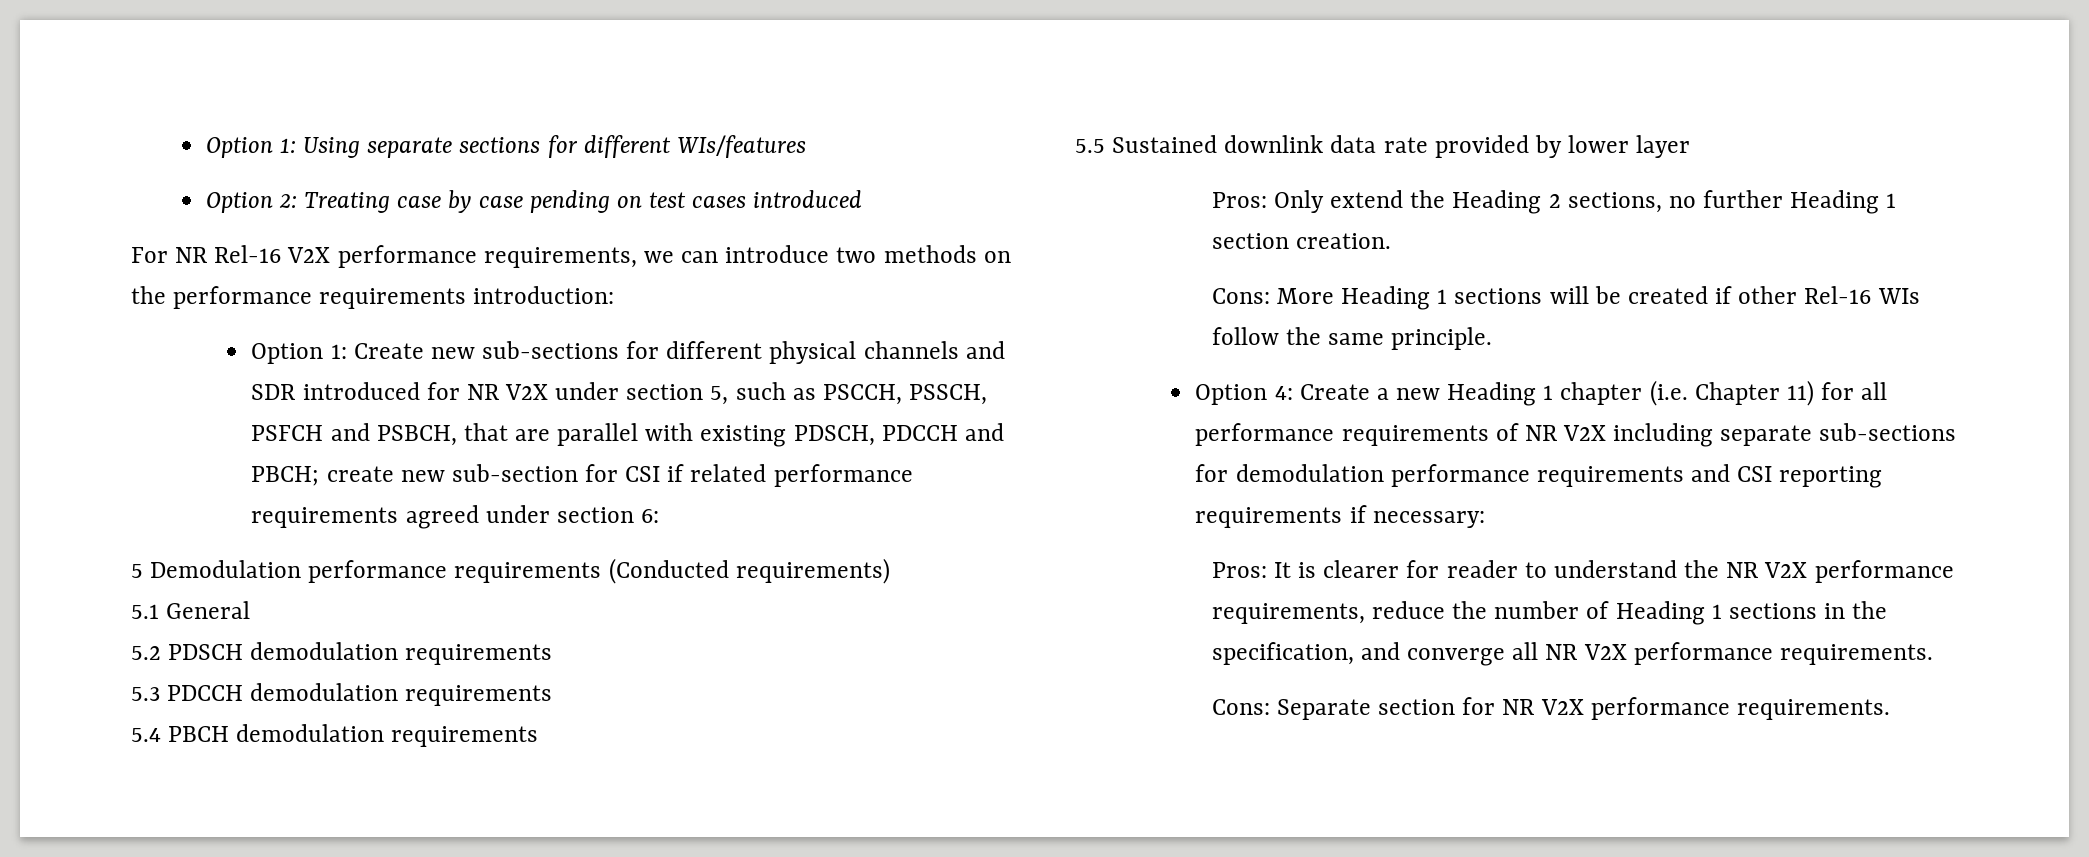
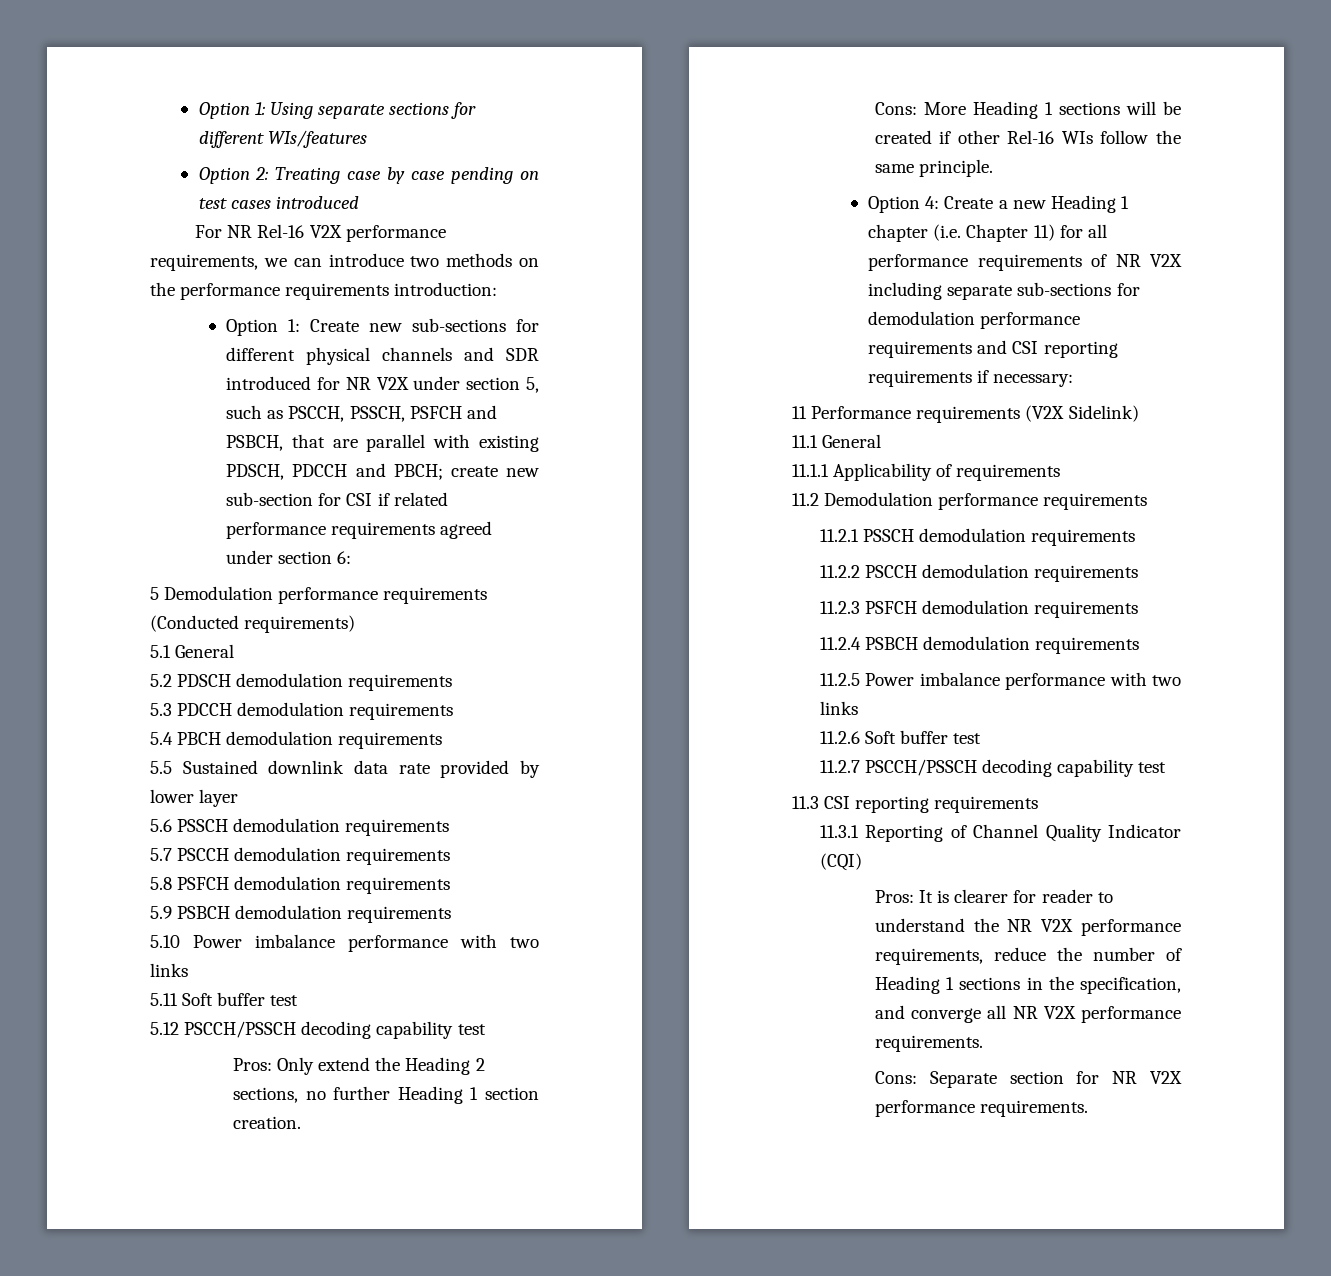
(1691, 146) none -> [150,818,450,836] [150,847,451,865] [150,876,451,894] [150,905,452,923] [150,934,539,952] [150,963,188,977] [150,992,299,1006] [150,1021,486,1039] // 5.6 PSSCH demodulation requirements // 5.7 PSCCH demodulation requirements // 5.8 PSFCH demodulation requirements // 5.9 PSBCH demodulation requirements // 5.10 Power imbalance performance with two links // 5.11 Soft buffer test // 5.12 PSCCH/PSSCH decoding capability test
(1485, 519) none -> [792,405,1139,423] [792,434,882,448] [792,463,1061,481] [792,492,1148,510] [819,528,1136,546] [819,564,1139,582] [819,600,1139,618] [819,636,1140,654] [819,672,1181,690] [819,701,858,715] [819,730,982,744] [819,759,1167,777] [792,796,1039,813] [819,824,1181,842] [819,853,862,871] // 11 Performance requirements (V2X Sidelink) // 11.1 General // 11.1.1 Applicability of requirements // 11.2 Demodulation performance requirements // 11.2.1 PSSCH demodulation requirements // 11.2.2 PSCCH demodulation requirements // 11.2.3 PSFCH demodulation requirements // 11.2.4 PSBCH demodulation requirements // 11.2.5 Power imbalance performance with two links // 11.2.6 Soft buffer test // 11.2.7 PSCCH/PSSCH decoding capability test // 11.3 CSI reporting requirements // 11.3.1 Reporting of Channel Quality Indicator (CQI)

